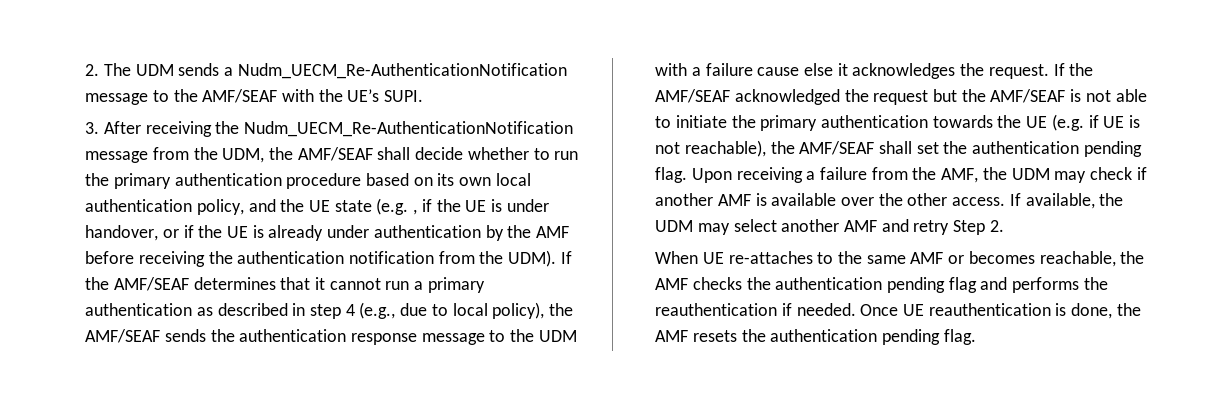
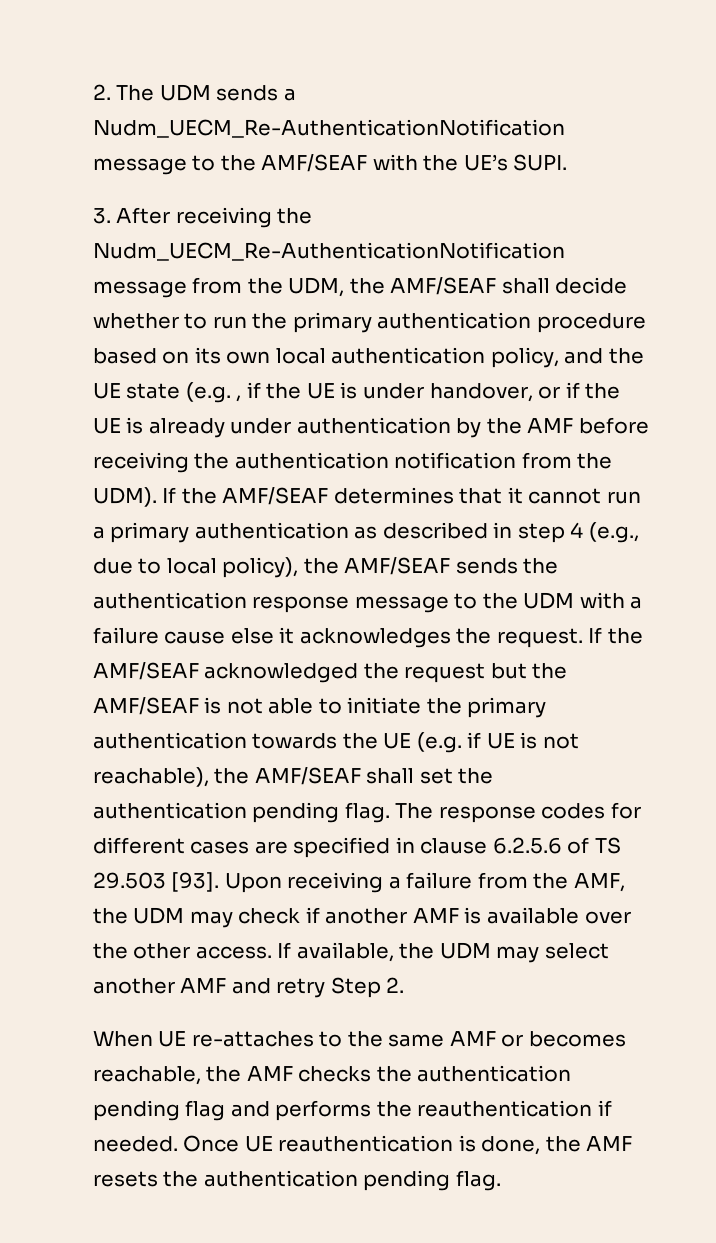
(688, 175) none -> [395,802,641,823] [92,837,622,858] [92,872,220,892] The response codes for different cases are specified in clause 6.2.5.6 of TS 29.503 [93].

